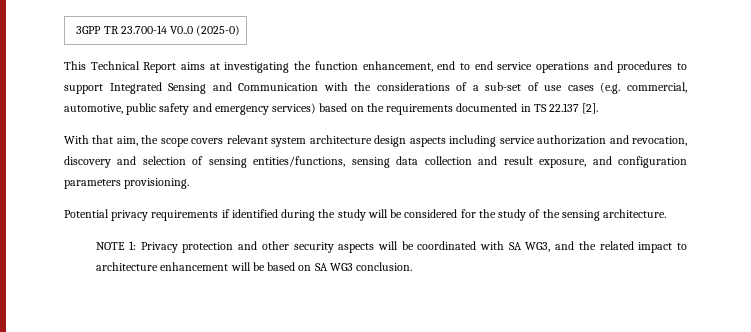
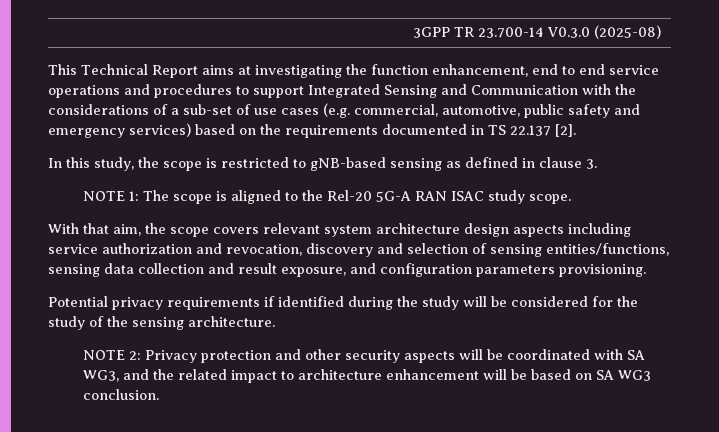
[170,25,241,36] V0..0 (2025-0) -> [547,25,662,39] V0.3.0 (2025-08)
(599, 108) none -> [48,157,597,171] [83,190,572,204] // In this study, the scope is restricted to gNB-based sensing as defined in clause 3. // NOTE 1: The scope is aligned to the Rel-20 5G-A RAN ISAC study scope.
[128,241,136,250] 1: -> [129,351,142,360] 2:

